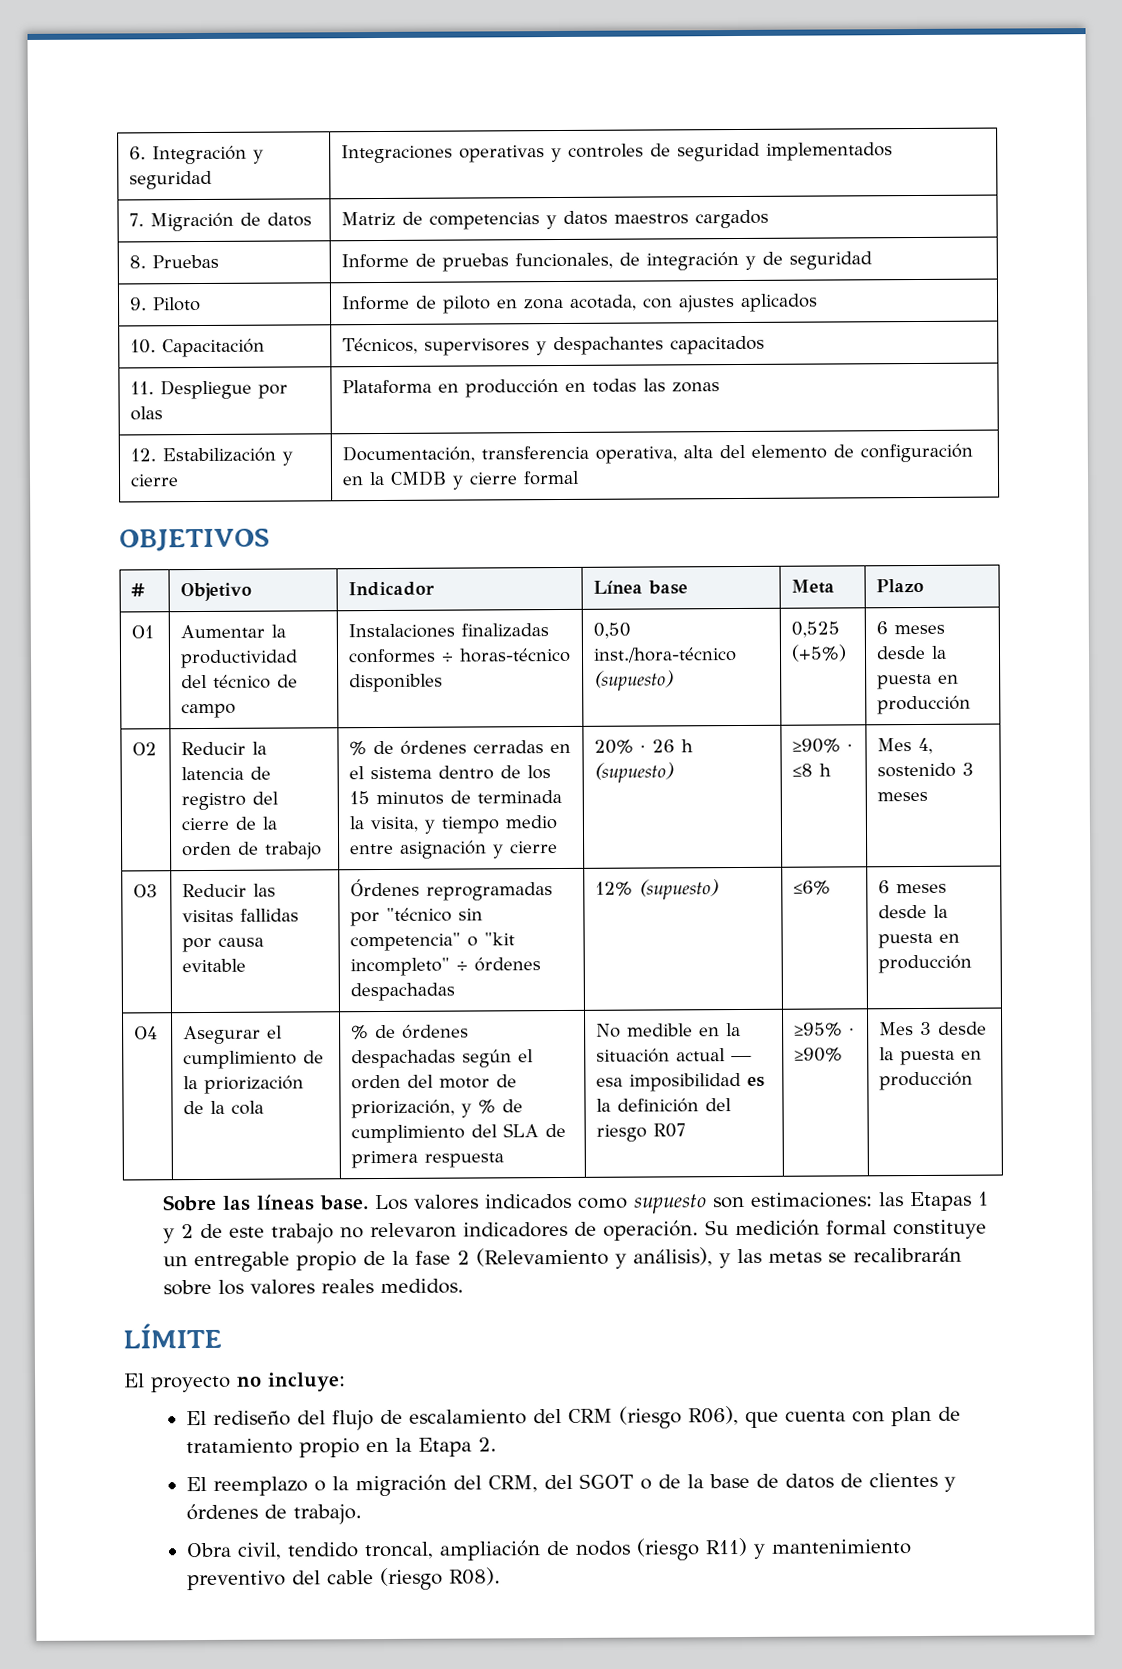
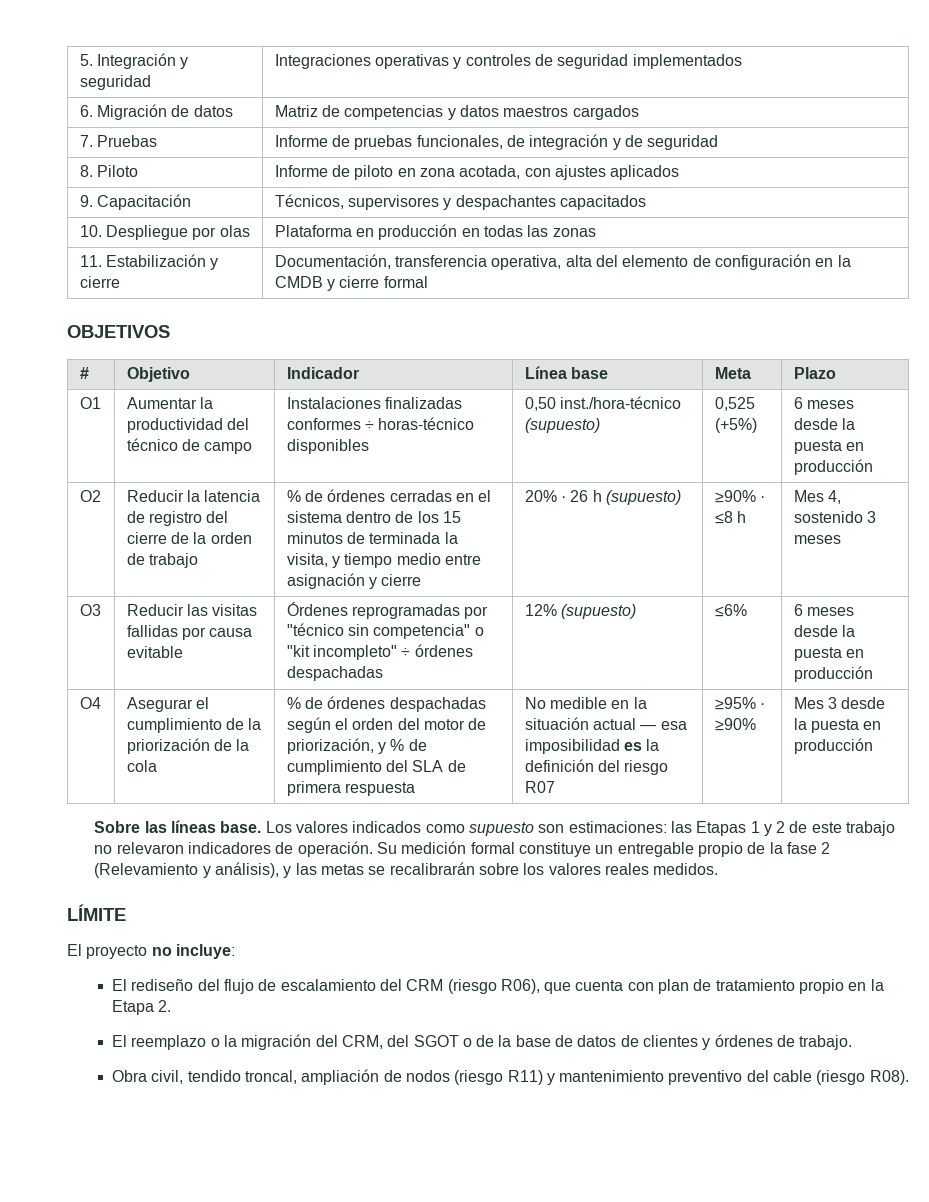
[129,146,147,160] 6. -> [79,54,93,66] 5.
[129,213,145,227] 7. -> [79,105,93,117] 6.
[129,255,147,269] 8. -> [79,135,93,147] 7.
[129,297,148,311] 9. -> [79,165,93,177] 8.
[130,339,157,354] 10. -> [79,195,93,207] 9.
[130,381,155,395] 11. -> [79,225,102,237] 10.
[130,448,157,462] 12. -> [79,255,102,267] 11.

